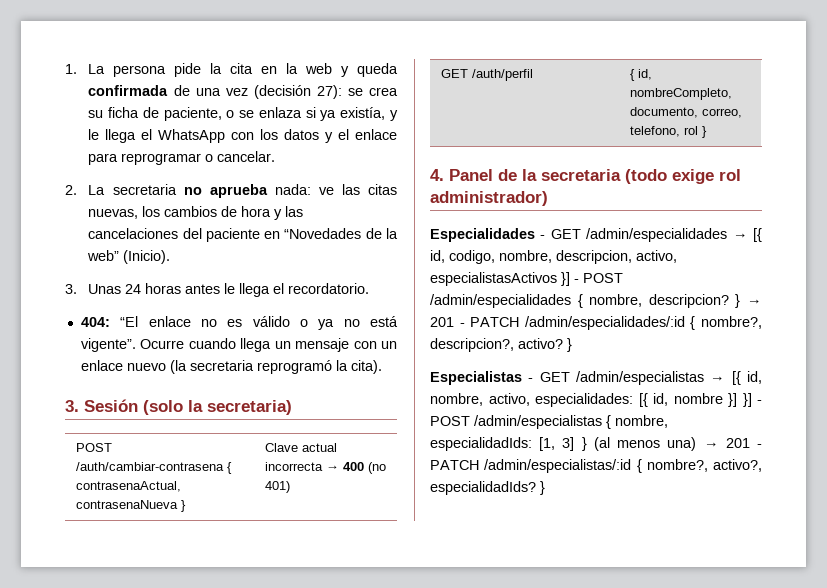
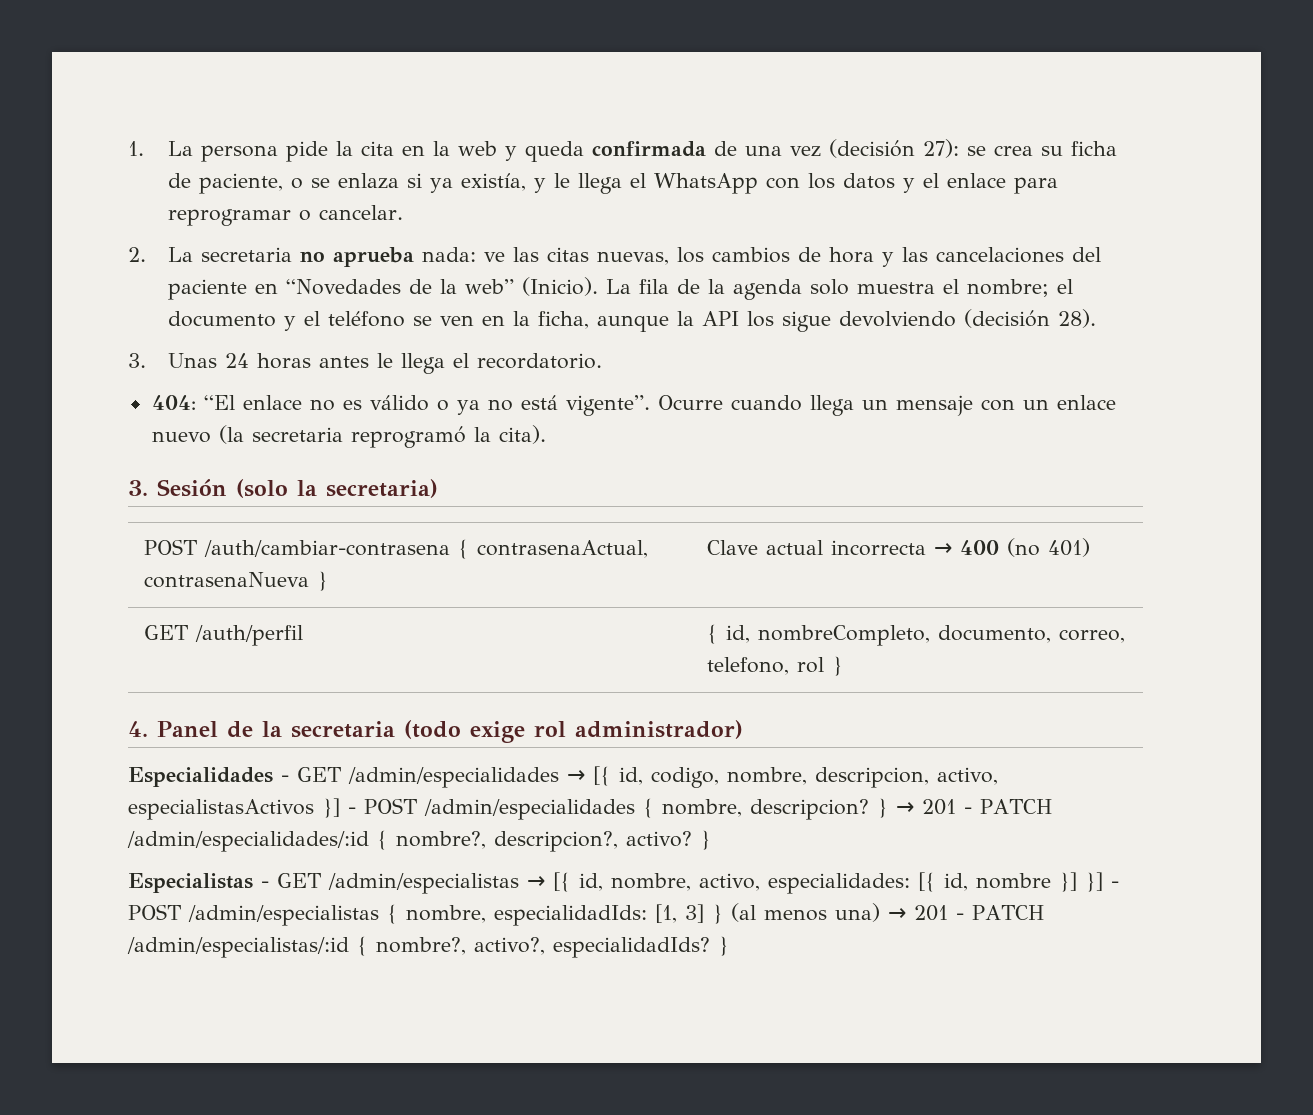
(171, 257) none -> [605,279,1073,300] [167,309,1096,332] La fila de la agenda solo muestra el nombre; el documento y el teléfono se ven en la ficha, aunque la API los sigue devolviendo (decisión 28).

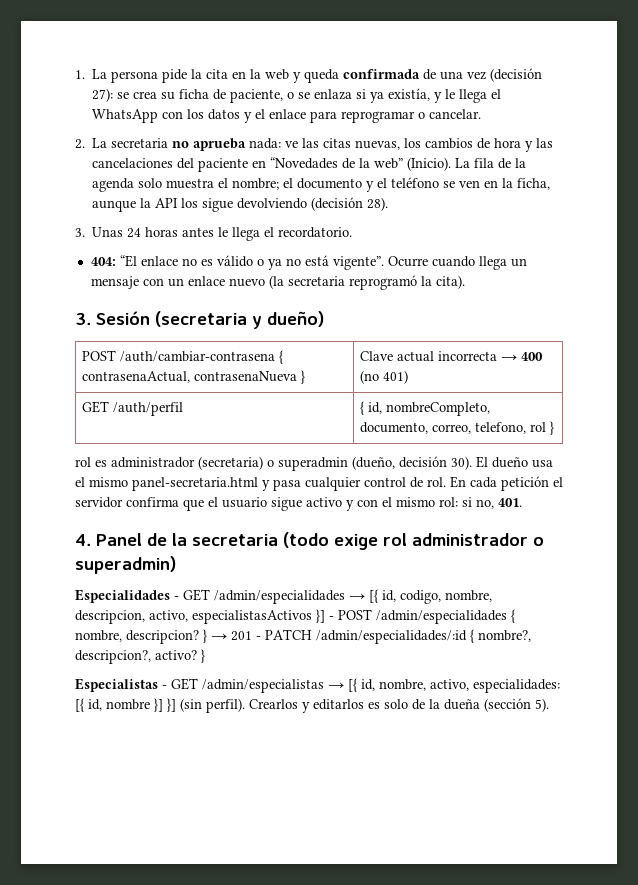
[236,479,438,498] (solo la secretaria) -> [155,311,324,329] (secretaria y dueño)
(843, 666) none -> [75,456,553,471] [75,476,563,491] [75,497,522,511] // rol es administrador (secretaria) o superadmin (dueño, decisión 30). El dueño usa el mismo panel-secretaria.html y pasa cualquier control de rol. En cada petición el servidor confirma que el usuario sigue activo y con el mismo rol: si no, 401.
[574,720,743,739] administrador) -> [412,533,544,546] [75,556,176,574] administrador o superadmin)
[1111,881,1119,888] [128,903,1044,926] [127,936,729,958] - POST /admin/especialistas { nombre, especialidadIds: [1, 3] } (al menos una) → 201 - PATCH /admin/especialistas/:id { nombre?, activo?, especialidadIds? } -> [180,698,549,713] (sin perfil). Crearlos y editarlos es solo de la dueña (sección 5).

